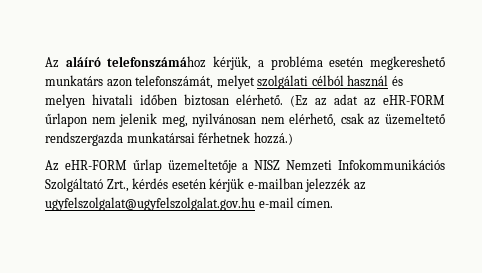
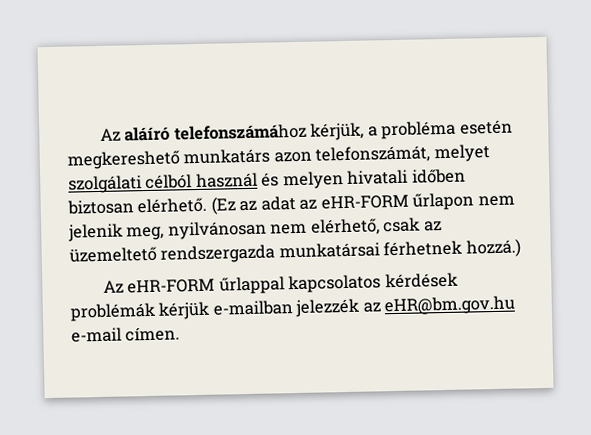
[132,159,445,173] [45,178,206,192] űrlap üzemeltetője a NISZ Nemzeti Infokommunikációs Szolgáltató Zrt., kérdés esetén -> [218,272,459,295] [70,302,157,322] űrlappal kapcsolatos kérdések problémák
[45,197,255,211] ugyfelszolgalat@ugyfelszolgalat.gov.hu -> [384,295,516,316] eHR@bm.gov.hu

